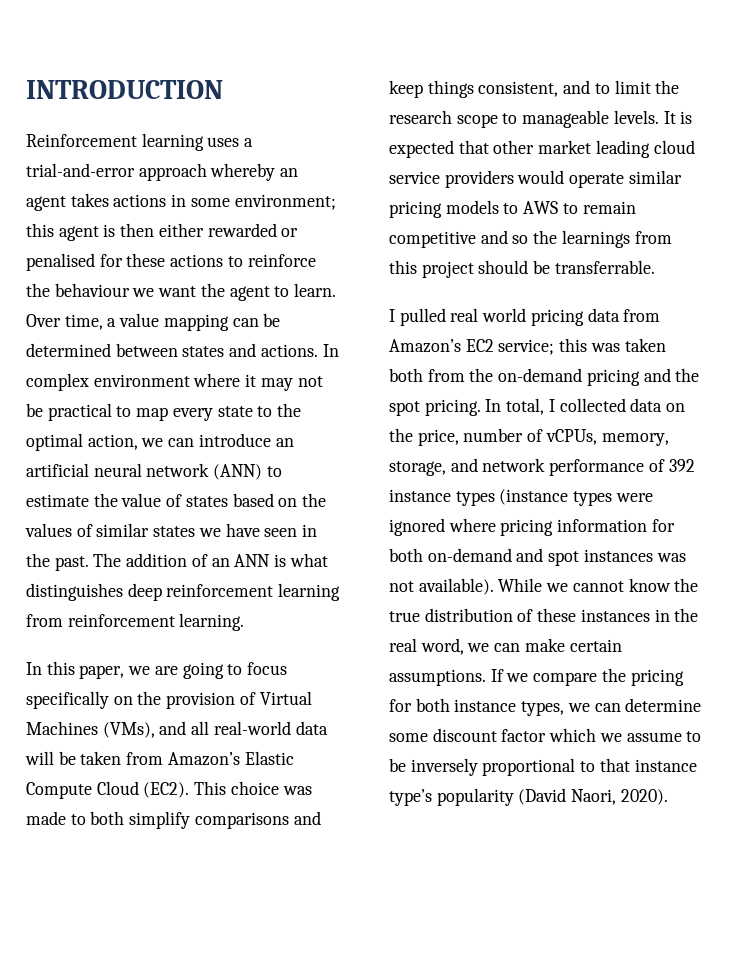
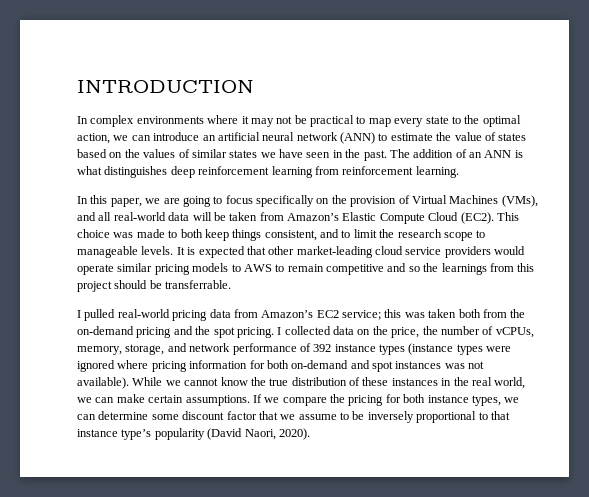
[26,133,254,151] [26,163,299,181] [26,193,336,211] [26,223,299,241] [26,253,316,271] [26,283,337,301] [26,313,281,331] [26,343,318,357] Reinforcement learning uses a trial-and-error approach whereby an agent takes actions in some environment; this agent is then either rewarded or penalised for these actions to reinforce the behaviour we want the agent to learn. Over time, a value mapping can be determined between states and actions. -> (254, 86) none
[93,374,190,387] environment -> [136,116,204,124] environments
[129,811,321,829] simplify comparisons and -> (203, 233) none
[538,140,650,158] market leading -> [296,246,373,258] market-leading
[450,308,527,322] real world -> [117,309,170,318] real-world
[485,398,545,415] In total, -> (274, 332) none
(459, 437) none -> [422,326,438,335] the
[420,638,464,655] word, -> [494,377,526,389] world,
[549,728,597,742] which -> [258,411,278,420] that

